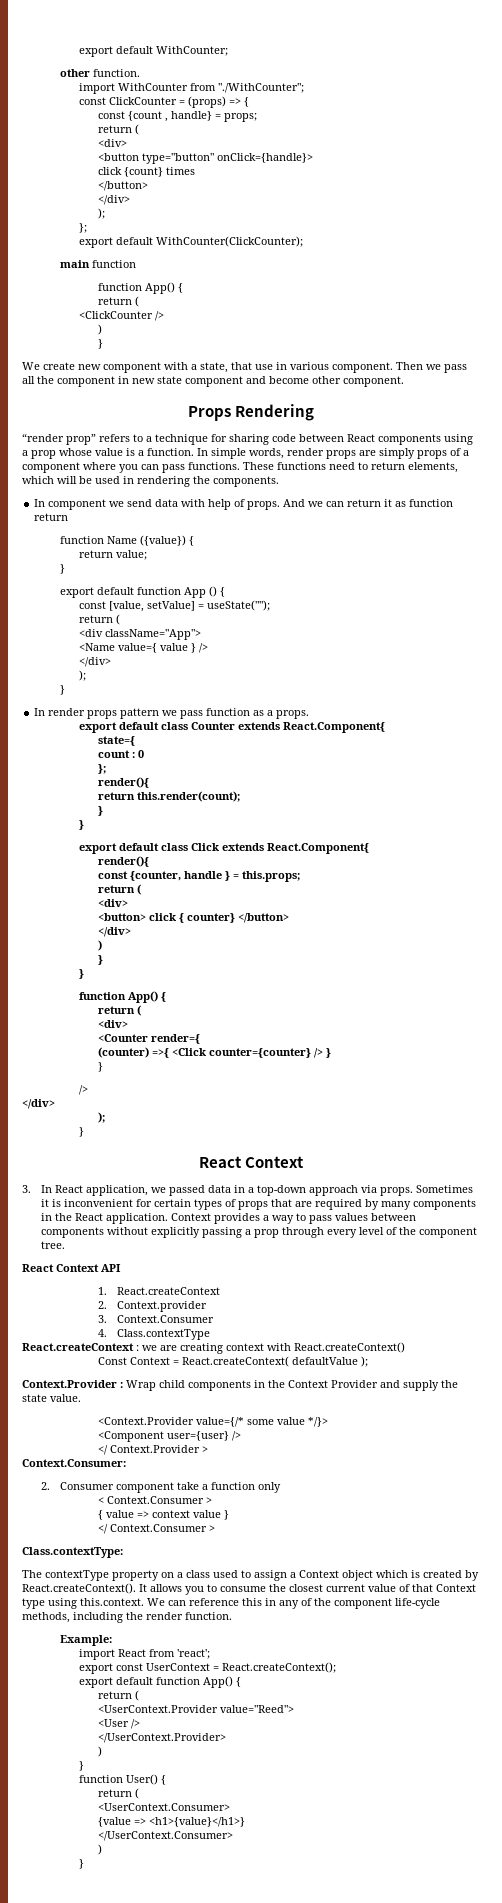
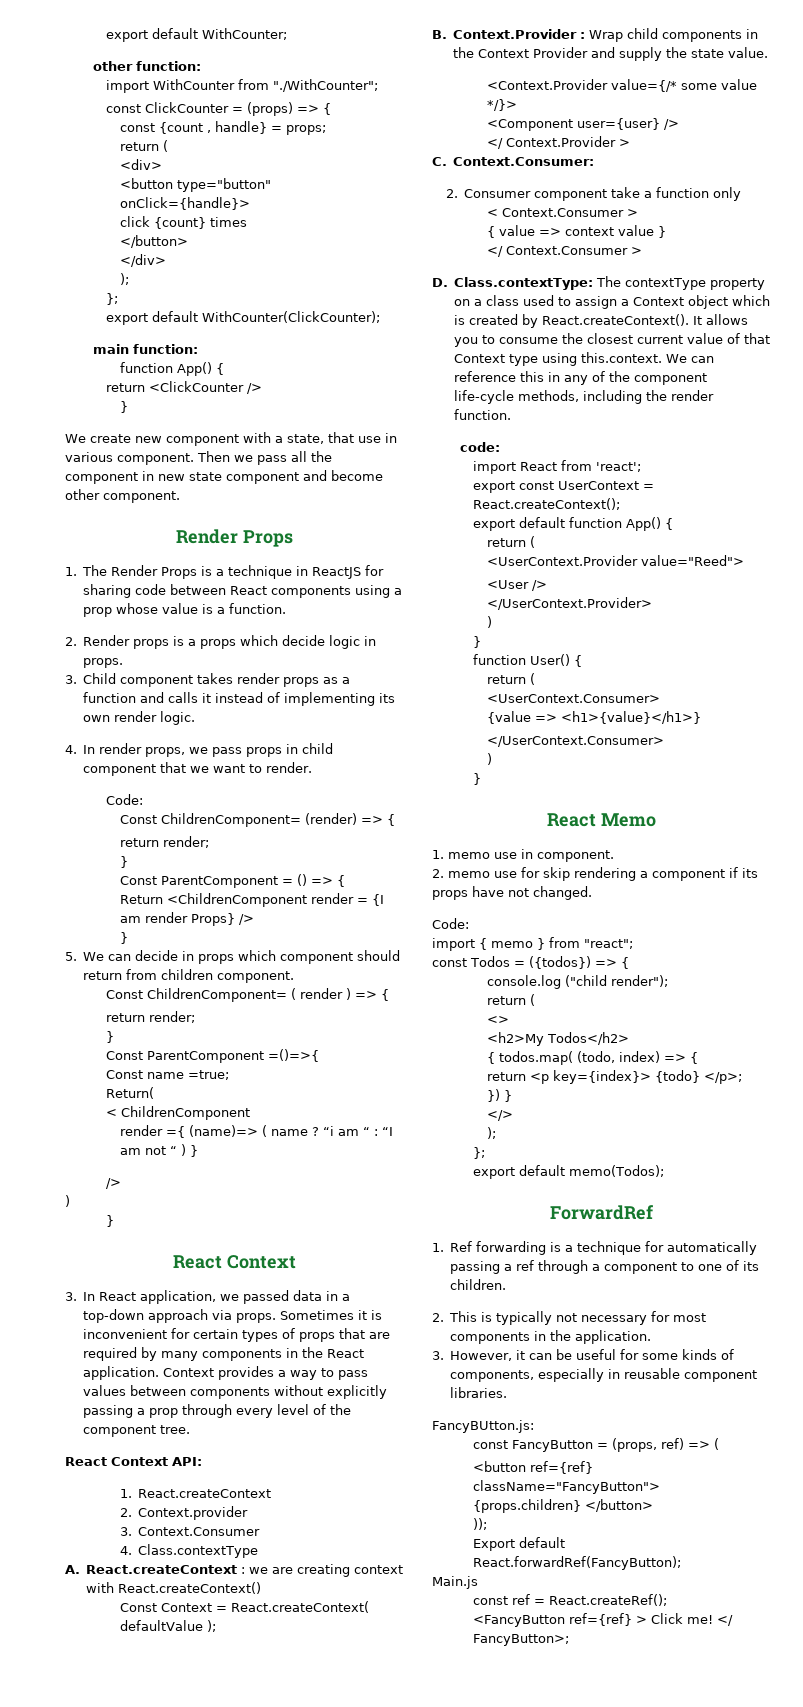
[92,69,140,77] function. -> [135,61,201,71] function:
[91,260,136,268] [97,282,183,294] [97,296,139,307] function // function App() { // return ( // -> [132,344,198,354] [120,362,225,376] [106,383,146,392] function: // function App() { // return
[97,324,102,335] // ) -> (263, 388) none
[187,404,315,421] [22,433,208,445] Props Rendering // “render prop” refers to a technique -> [176,529,293,547] [65,565,362,579] Render Props // 1. The Render Props is a technique in ReactJS
[197,448,469,459] [22,462,458,473] [22,476,279,487] [34,499,454,510] [34,513,69,521] [59,535,194,546] [78,550,147,560] [59,564,65,574] [59,586,225,598] [78,600,270,612] [78,614,120,625] [78,629,201,640] [78,643,208,653] [78,657,111,667] [78,670,86,681] [59,685,65,695] [34,708,310,719] [78,722,385,733] [97,736,135,746] [97,750,144,758] [97,764,106,774] [97,777,149,788] [97,791,240,802] [97,806,103,816] [78,820,84,830] [78,843,369,854] [97,856,149,867] [97,871,300,882] [97,884,142,895] [97,899,128,907] [97,913,289,923] [97,927,131,937] [97,940,102,951] [97,955,103,965] [78,969,84,979] [78,991,166,1003] [97,1005,142,1016] [97,1020,128,1028] [97,1034,200,1044] [97,1047,331,1058] In simple words, render props are simply props of a component where you can pass functions. These functions need to return elements, which will be used in rendering the components. // In component we send data with help of props. And we can return it as function return // function Name ({value}) { // return value; // } // export default function App () { // const [value, setValue] = useState(""); // return ( // <div className="App"> // <Name value={ value } /> // </div> // ); // } // In render props pattern we pass function as a props. // export default class Counter extends React.Component{ // state={ // count : 0 // }; // render(){ // return this.render(count); // } // } // export default class Click extends React.Component{ // render(){ // const {counter, handle } = this.props; // return ( // <div> // <button> click { counter} </button> // </div> // ) // } // } // function App() { // return ( // <div> // <Counter render={ // (counter) =>{ <Click counter={counter} /> } // -> [65,635,377,649] [83,658,124,668] [65,673,351,687] [83,692,396,706] [83,711,196,725] [65,743,334,757] [83,762,313,776] [106,794,144,805] [120,813,396,827] [120,836,210,848] [120,856,129,868] [120,874,346,888] [120,893,385,907] [120,912,255,926] [120,932,129,944] [65,950,401,964] [83,969,295,983] [106,988,390,1002] [106,1011,196,1023] [106,1031,115,1043] [106,1049,320,1063] [106,1070,230,1080] [106,1087,155,1099] [106,1106,251,1120] [120,1125,394,1138] [120,1144,187,1156] // 2. Render props is a props which decide logic in props. // 3. Child component takes render props as a function and calls it instead of implementing its own render logic. // 4. In render props, we pass props in child component that we want to render. // Code: // Const ChildrenComponent= (render) => { // return render; // } // Const ParentComponent = () => { // Return <ChildrenComponent render = {I am render Props} /> // } // 5. We can decide in props which component should return from children component. // Const ChildrenComponent= ( render ) => { // return render; // } // Const ParentComponent =()=>{ // Const name =true; // Return( // < ChildrenComponent // render ={ (name)=> ( name ? “i am “ : “I am not “ )
[22,1099,55,1109] [97,1112,105,1123] </div> // ); -> [65,1195,70,1207] )
[101,1264,121,1272] API -> [172,1457,202,1466] API:
(210, 1334) none -> [65,1565,80,1574] A.
(368, 1361) none -> [432,30,447,39] B.
(208, 1449) none -> [432,157,447,166] C.
(215, 1528) none -> [432,278,448,287] D.
(123, 1552) // -> (594, 283) none
[59,1635,112,1646] Example: -> [459,442,500,452] code:
(84, 1864) none -> [547,813,656,827] [432,849,614,862] [432,867,758,881] [432,886,592,900] [432,918,469,929] [432,937,633,951] [432,956,629,969] [487,975,669,989] [487,994,536,1006] [487,1016,510,1024] [487,1032,630,1046] [487,1051,699,1065] [487,1070,743,1084] [487,1089,513,1102] [487,1110,514,1121] [487,1127,497,1139] [473,1147,486,1159] [473,1165,665,1179] [550,1205,654,1220] [432,1241,758,1255] [450,1260,760,1274] [450,1279,507,1290] [432,1311,707,1325] [450,1330,652,1344] [432,1349,735,1361] [450,1368,758,1382] [450,1387,508,1398] [432,1420,534,1433] [473,1438,720,1452] [473,1461,594,1474] [473,1480,661,1494] [473,1499,654,1513] [473,1518,488,1530] [473,1537,566,1551] [473,1556,682,1570] [432,1576,478,1589] [473,1594,668,1606] [473,1613,734,1627] [473,1634,570,1646] // React Memo // 1. memo use in component. // 2. memo use for skip rendering a component if its props have not changed. // Code: // import { memo } from "react"; // const Todos = ({todos}) => { // console.log ("child render"); // return ( // <> // <h2>My Todos</h2> // { todos.map( (todo, index) => { // return <p key={index}> {todo} </p>; // }) } // </> // ); // }; // export default memo(Todos); // ForwardRef // 1. Ref forwarding is a technique for automatically passing a ref through a component to one of its children. // 2. This is typically not necessary for most components in the application. // 3. However, it can be useful for some kinds of components, especially in reusable component libraries. // FancyBUtton.js: // const FancyButton = (props, ref) => ( // <button ref={ref} className="FancyButton"> {props.children} </button> // )); // Export default React.forwardRef(FancyButton); // Main.js // const ref = React.createRef(); // <FancyButton ref={ref} > Click me! </ FancyButton>;

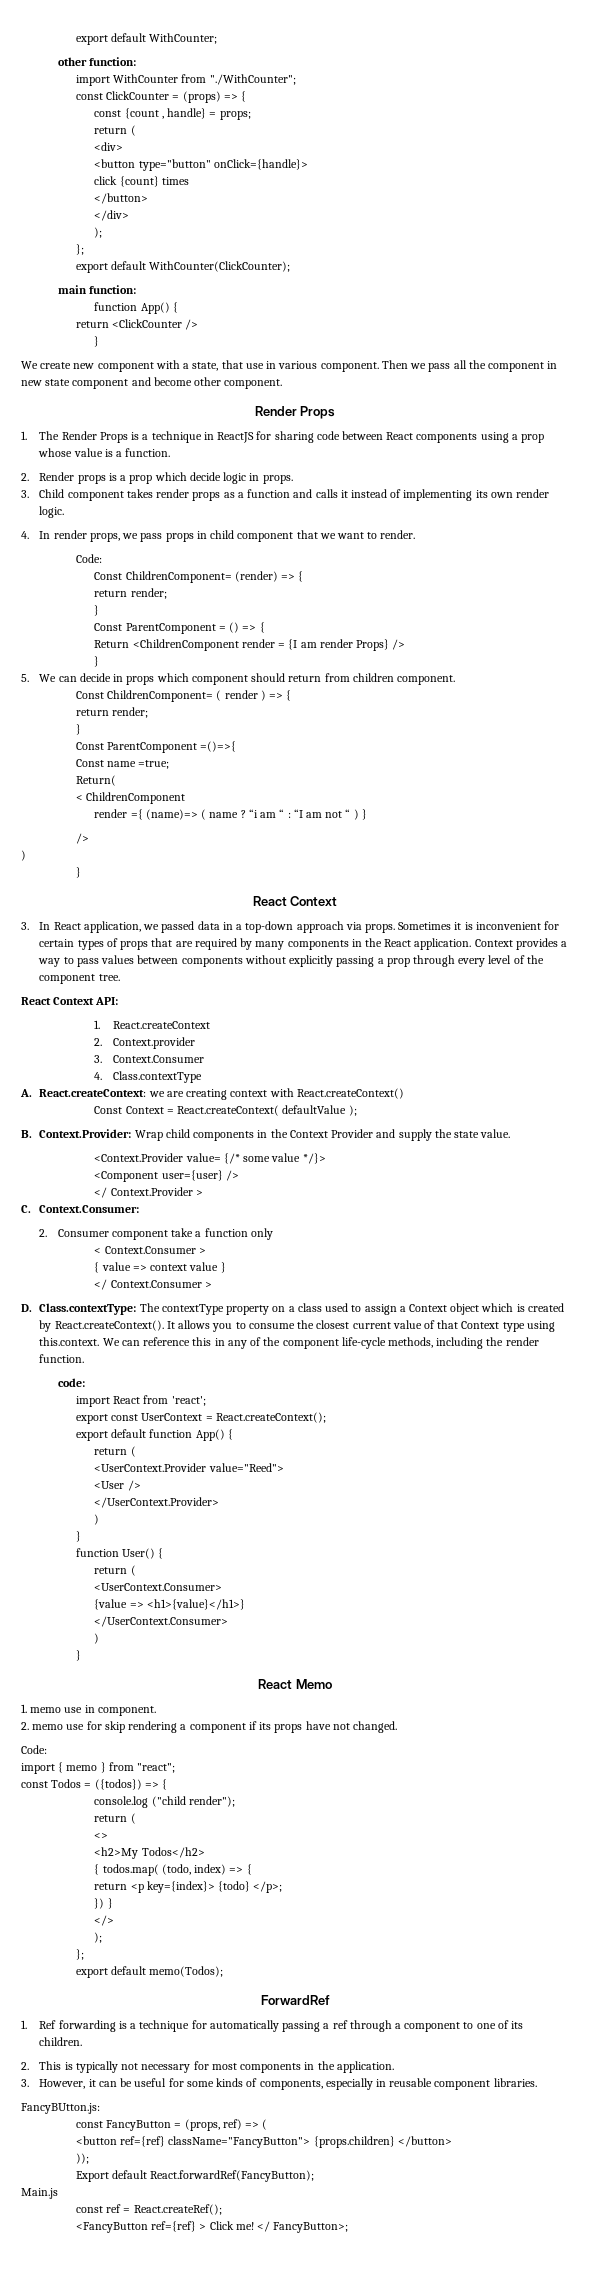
[200,639,237,649] props -> [129,475,153,484] prop
[86,1565,246,1574] React.createContext : -> [39,1089,147,1097] React.createContext:
[453,29,586,39] Context.Provider : -> [39,1129,132,1138] Context.Provider:
[611,79,678,92] value={/* -> [185,1153,240,1164] value= {/*

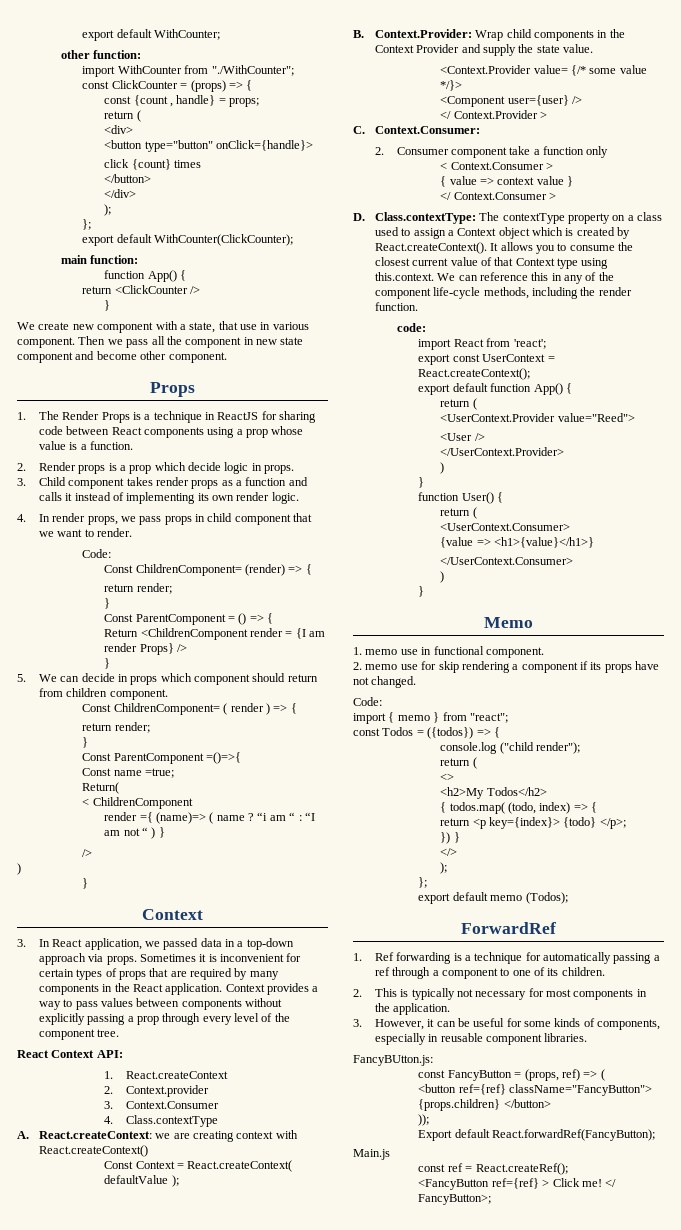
[254,406,297,416] Render -> (227, 357) none
[252,896,287,906] React -> (89, 883) none
[258,1679,293,1689] React -> (425, 591) none
(95, 1709) none -> [433,646,484,655] functional
[149,1966,224,1977] memo(Todos); -> [490,892,568,904] memo (Todos);

